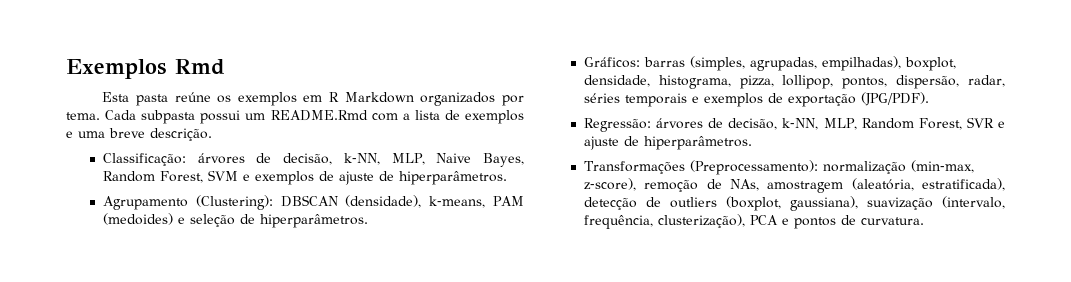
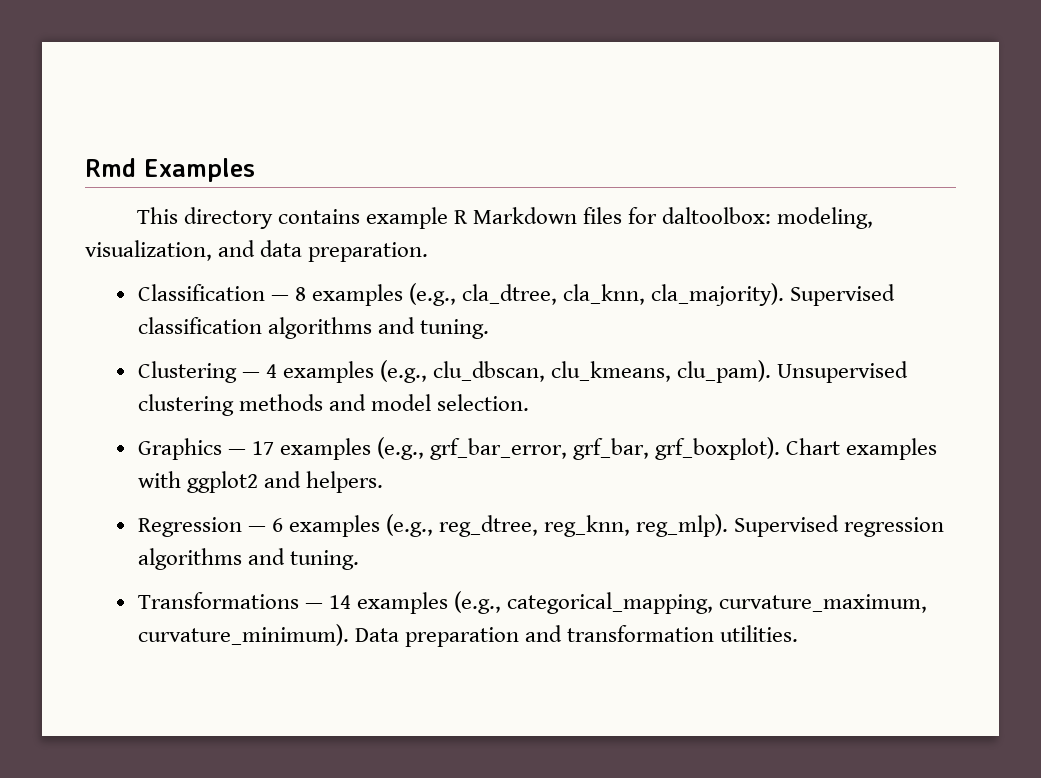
[66,59,166,79] Exemplos -> (85, 167) none
[102,92,524,106] [66,110,525,124] [66,128,212,141] [102,153,524,167] [102,170,507,185] [102,195,525,210] [102,213,368,228] [583,56,956,71] [583,75,1005,89] [583,92,929,107] [583,117,1005,132] [583,136,752,150] [583,160,974,175] [583,178,1005,193] [583,196,1005,211] [583,214,924,229] // Esta pasta reúne os exemplos em R Markdown organizados por tema. Cada subpasta possui um README.Rmd com a lista de exemplos e uma breve descrição. // Classificação: árvores de decisão, k‑NN, MLP, Naive Bayes, Random Forest, SVM e exemplos de ajuste de hiperparâmetros. // Agrupamento (Clustering): DBSCAN (densidade), k‑means, PAM (medoides) e seleção de hiperparâmetros. // Gráficos: barras (simples, agrupadas, empilhadas), boxplot, densidade, histograma, pizza, lollipop, pontos, dispersão, radar, séries temporais e exemplos de exportação (JPG/PDF). // Regressão: árvores de decisão, k‑NN, MLP, Random Forest, SVR e ajuste de hiperparâmetros. // Transformações (Preprocessamento): normalização (min‑max, z‑score), remoção de NAs, amostragem (aleatória, estratificada), detecção de outliers (boxplot, gaussiana), suavização (intervalo, frequência, clusterização), PCA e pontos de curvatura. -> [144,158,255,182] [136,207,874,229] [85,240,429,262] [137,283,896,306] [137,317,489,339] [137,360,909,383] [137,394,529,416] [137,437,938,460] [137,471,383,493] [137,514,945,537] [137,548,359,570] [137,591,928,614] [137,624,798,647] Examples // This directory contains example R Markdown files for daltoolbox: modeling, visualization, and data preparation. // Classification — 8 examples (e.g., cla_dtree, cla_knn, cla_majority). Supervised classification algorithms and tuning. // Clustering — 4 examples (e.g., clu_dbscan, clu_kmeans, clu_pam). Unsupervised clustering methods and model selection. // Graphics — 17 examples (e.g., grf_bar_error, grf_bar, grf_boxplot). Chart examples with ggplot2 and helpers. // Regression — 6 examples (e.g., reg_dtree, reg_knn, reg_mlp). Supervised regression algorithms and tuning. // Transformations — 14 examples (e.g., categorical_mapping, curvature_maximum, curvature_minimum). Data preparation and transformation utilities.

